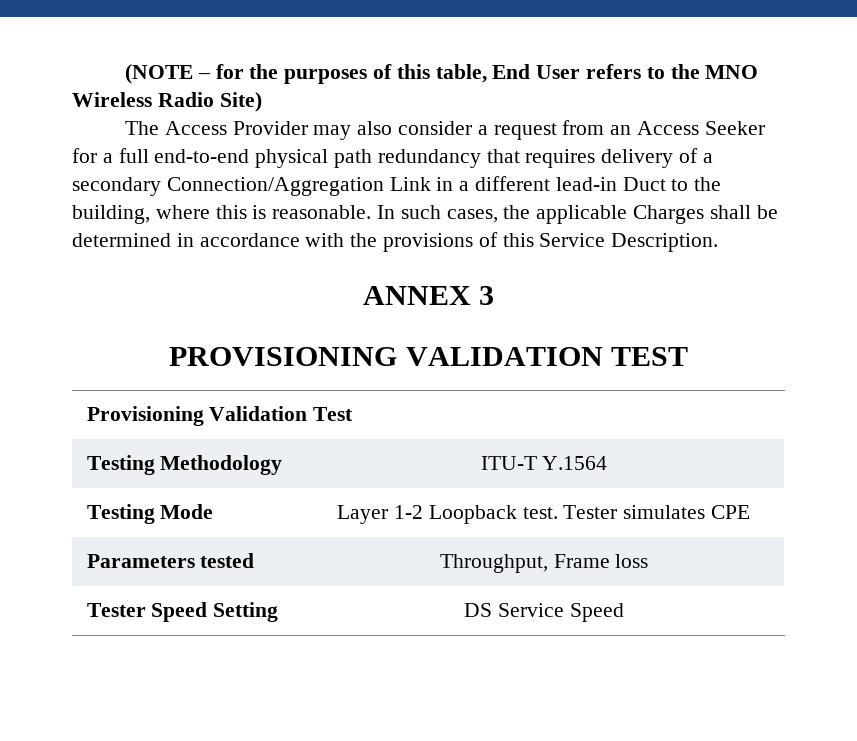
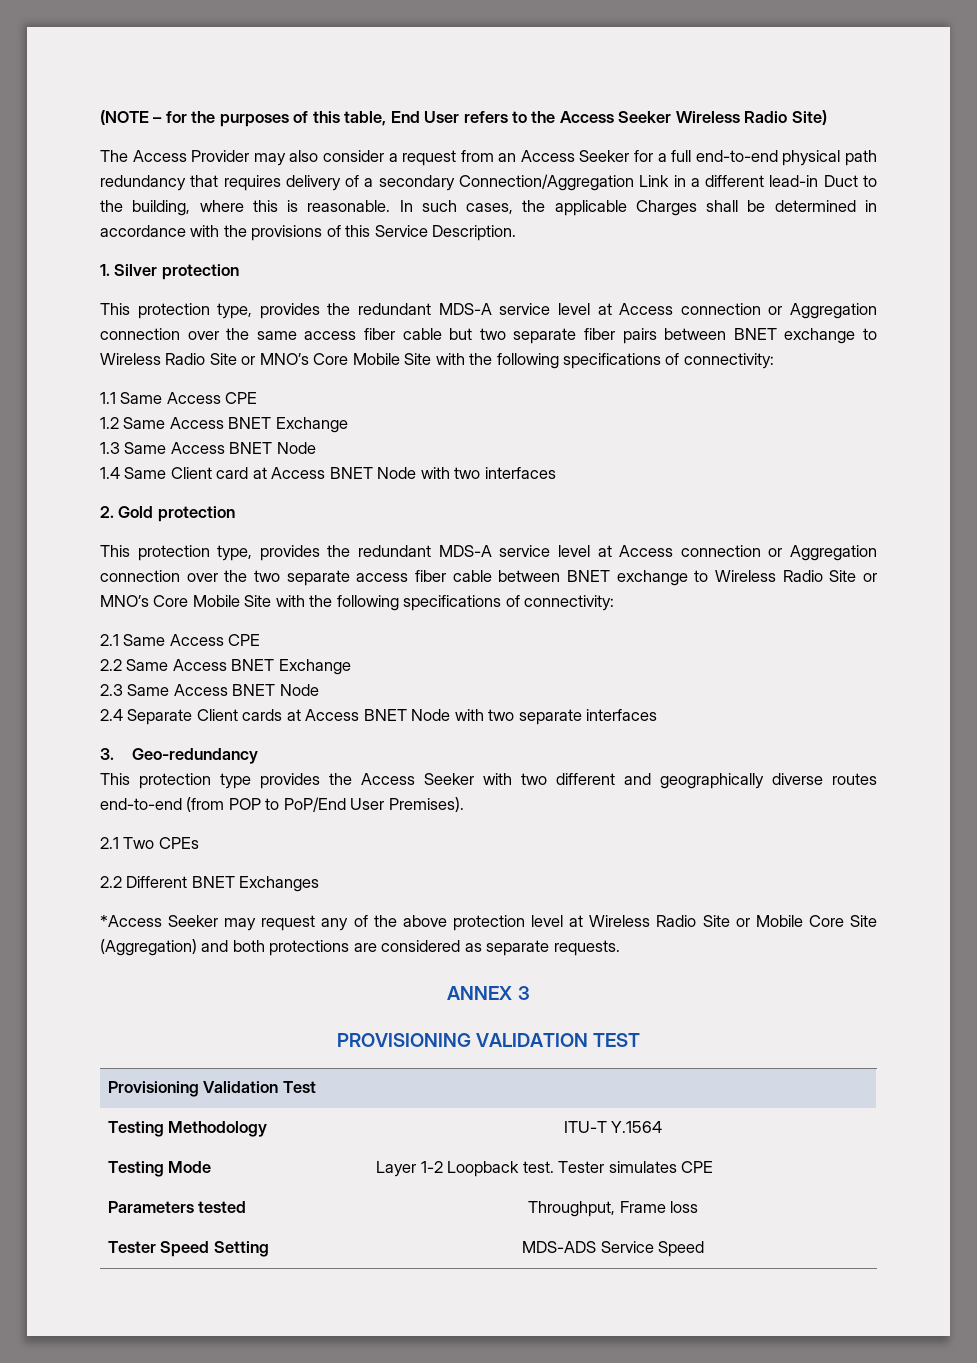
[705,65,759,79] MNO -> [559,111,672,123] Access Seeker
(719, 242) none -> [100,264,239,280] [100,303,878,319] [100,328,878,344] [100,353,774,369] [100,392,258,404] [100,417,348,433] [100,442,316,454] [100,467,556,479] [100,506,235,522] [100,545,878,561] [100,570,877,586] [100,595,615,611] [100,634,261,646] [100,659,351,675] [100,684,319,696] [100,709,658,725] [100,748,259,764] [100,773,877,789] [100,797,464,812] [100,837,199,849] [100,876,320,892] [100,915,878,931] [100,939,620,956] // 1. Silver protection // This protection type, provides the redundant MDS-A service level at Access connection or Aggregation connection over the same access fiber cable but two separate fiber pairs between BNET exchange to Wireless Radio Site or MNO’s Core Mobile Site with the following specifications of connectivity: // 1.1 Same Access CPE // 1.2 Same Access BNET Exchange // 1.3 Same Access BNET Node // 1.4 Same Client card at Access BNET Node with two interfaces // 2. Gold protection // This protection type, provides the redundant MDS-A service level at Access connection or Aggregation connection over the two separate access fiber cable between BNET exchange to Wireless Radio Site or MNO’s Core Mobile Site with the following specifications of connectivity: // 2.1 Same Access CPE // 2.2 Same Access BNET Exchange // 2.3 Same Access BNET Node // 2.4 Separate Client cards at Access BNET Node with two separate interfaces // 3. Geo-redundancy // This protection type provides the Access Seeker with two different and geographically diverse routes end-to-end (from POP to PoP/End User Premises). // 2.1 Two CPEs // 2.2 Different BNET Exchanges // *Access Seeker may request any of the above protection level at Wireless Radio Site or Mobile Core Site (Aggregation) and both protections are considered as separate requests.
[464,603,493,617] DS -> [522,1241,597,1253] MDS-ADS

